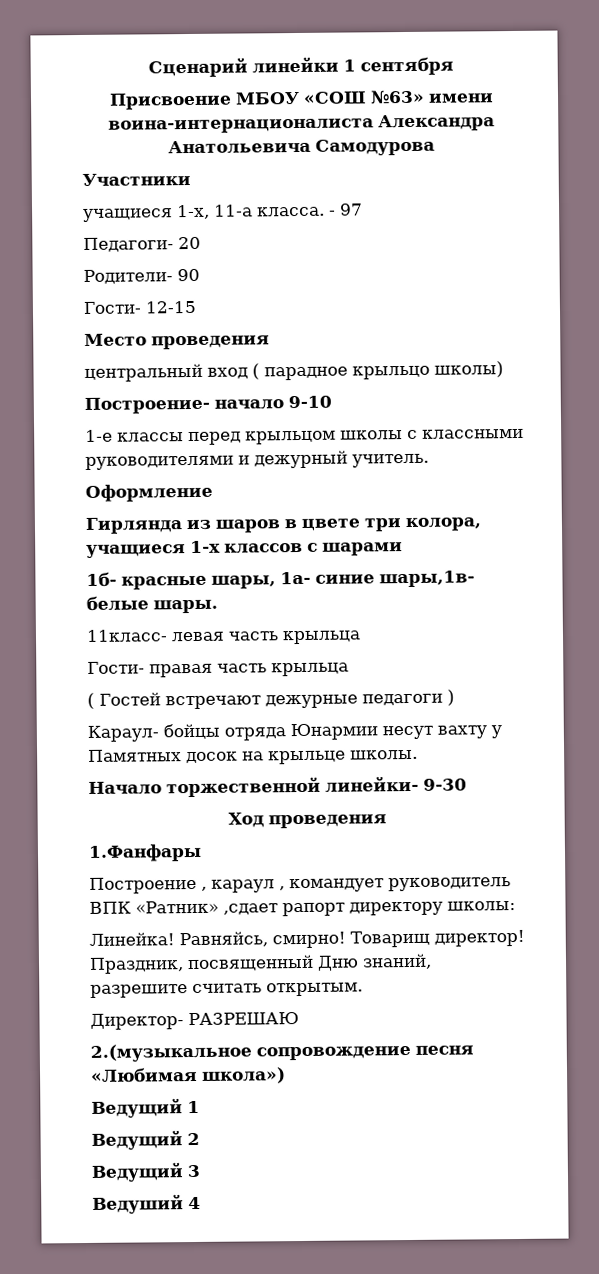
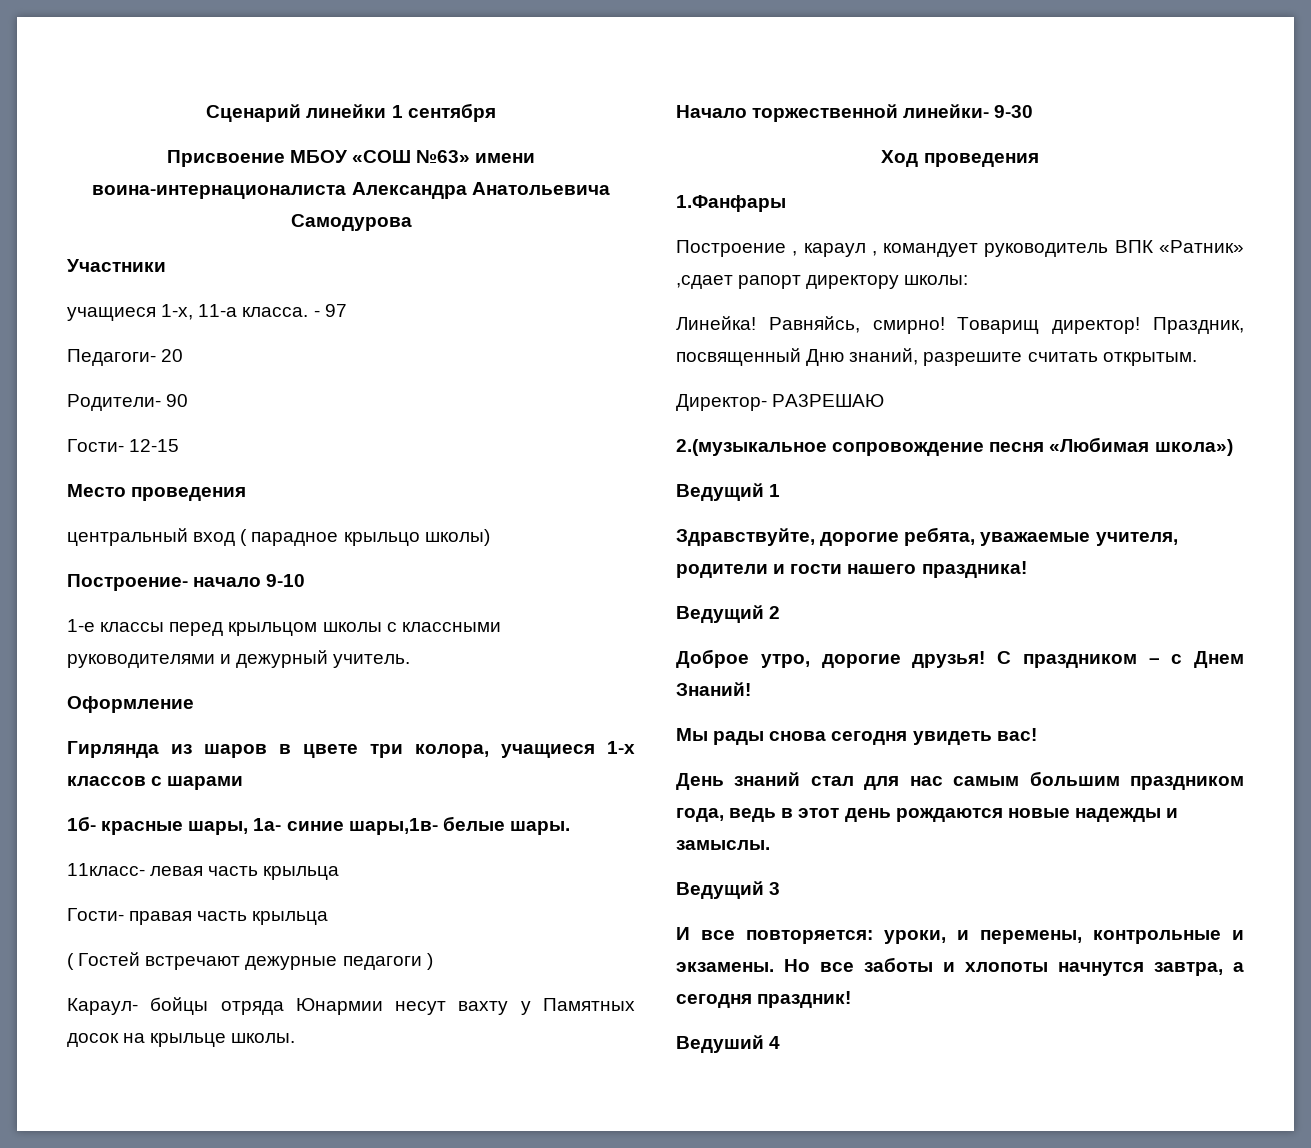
[91,1130,200,1150] [91,1162,200,1182] Ведущий 2 // Ведущий 3 -> [676,527,1178,546] [676,561,1027,578] [676,605,781,623] [676,649,1244,668] [676,682,751,696] [676,728,1037,745] [676,771,1244,790] [676,808,1179,822] [676,840,770,850] [676,881,781,899] [676,927,1244,944] [676,957,1244,976] [676,991,852,1008] Здравствуйте, дорогие ребята, уважаемые учителя, родители и гости нашего праздника! // Ведущий 2 // Доброе утро, дорогие друзья! С праздником – с Днем Знаний! // Мы рады снова сегодня увидеть вас! // День знаний стал для нас самым большим праздником года, ведь в этот день рождаются новые надежды и замыслы. // Ведущий 3 // И все повторяется: уроки, и перемены, контрольные и экзамены. Но все заботы и хлопоты начнутся завтра, а сегодня праздник!

